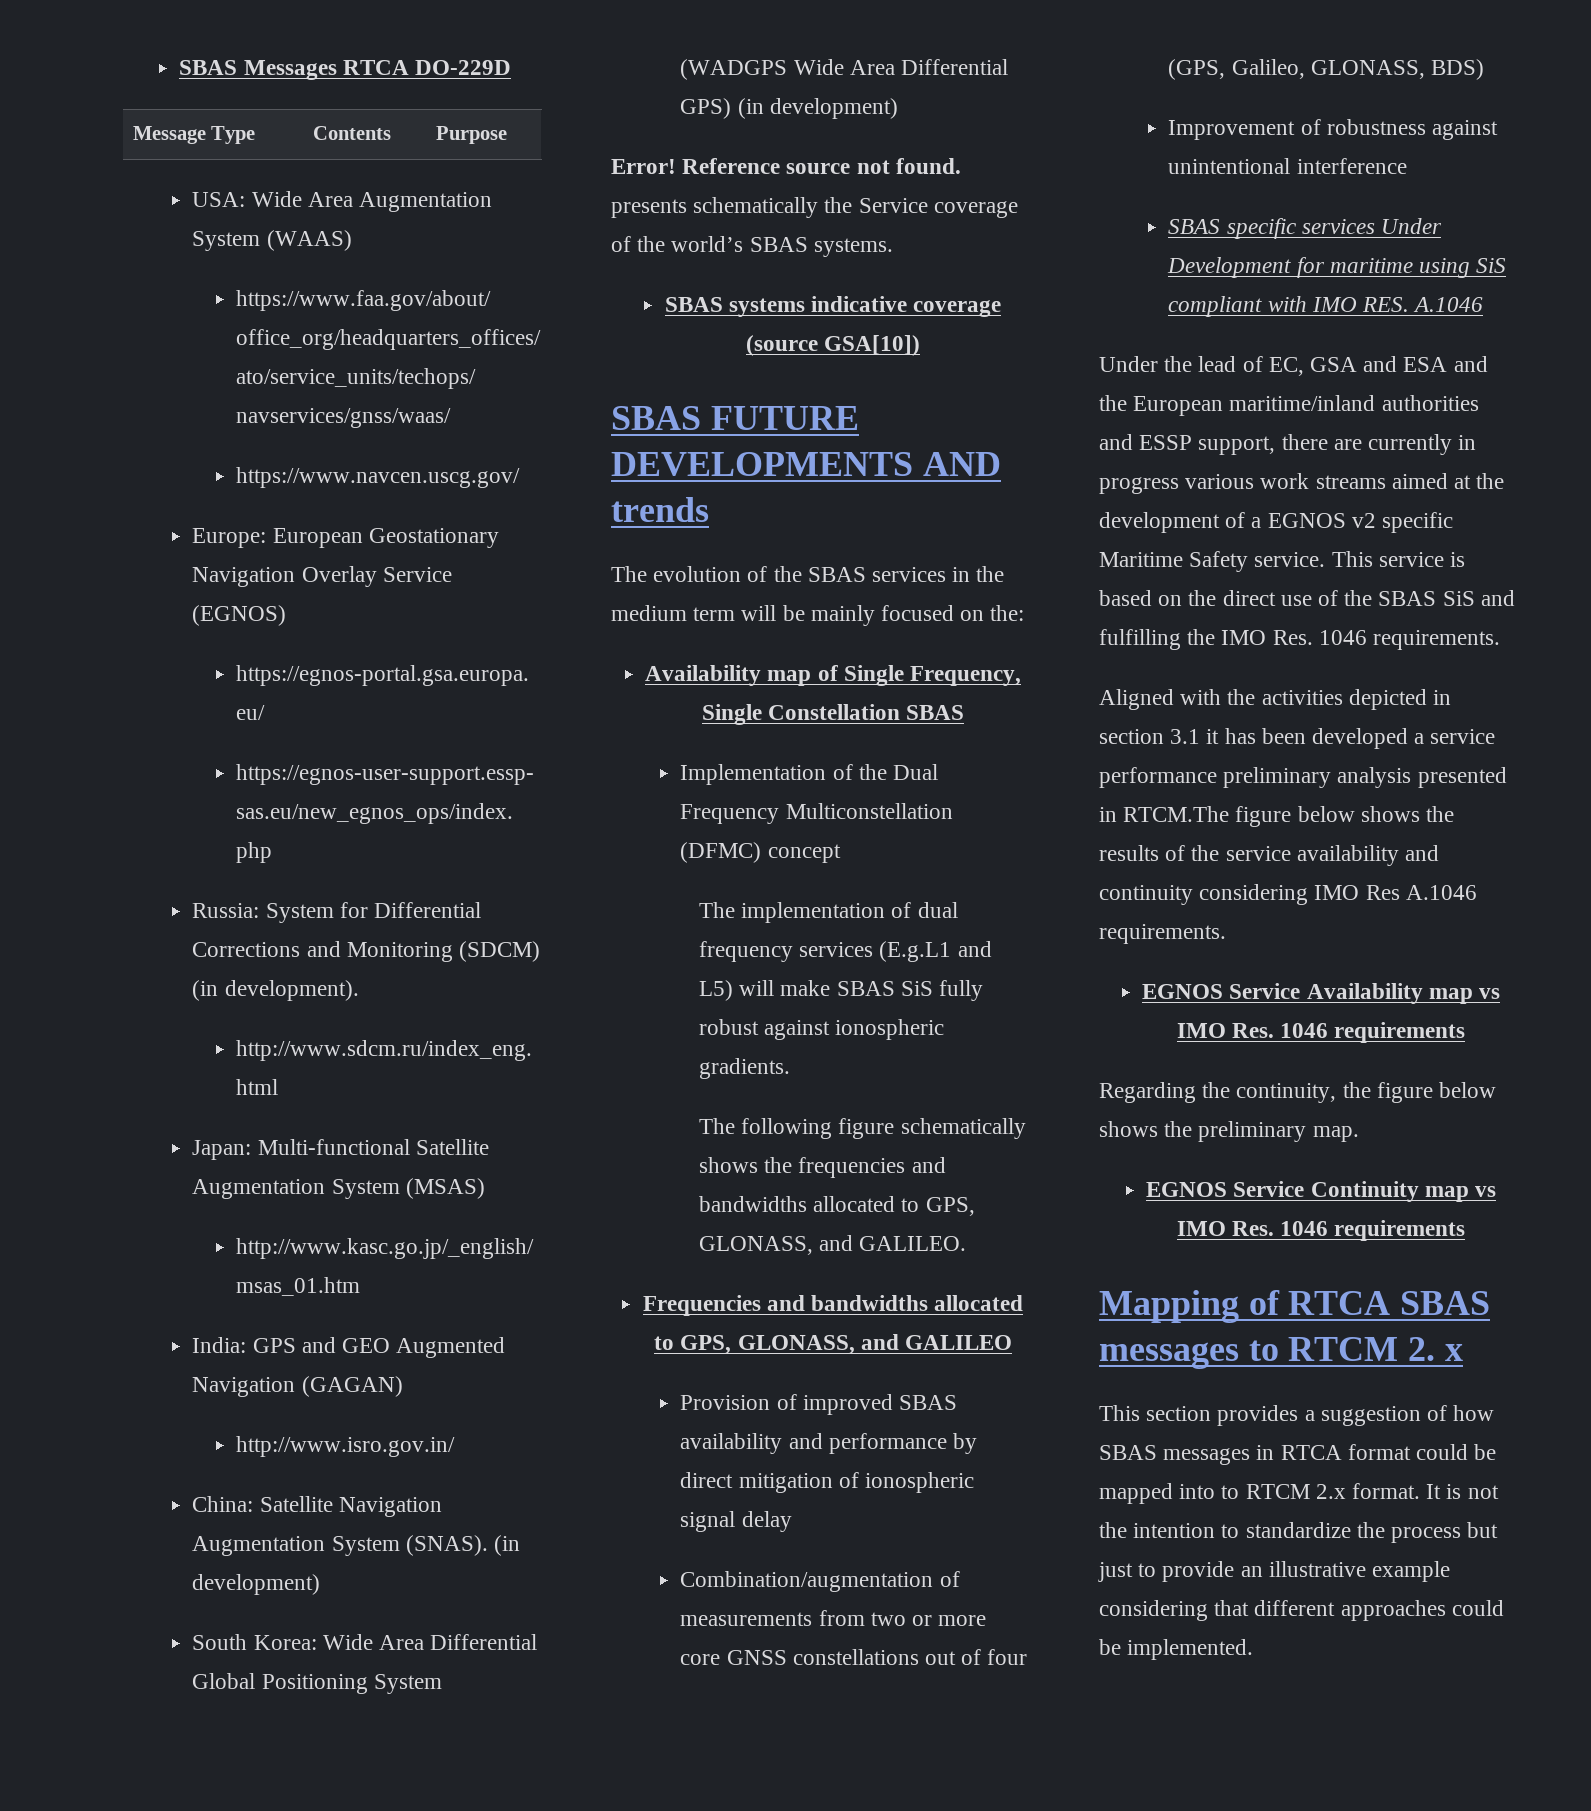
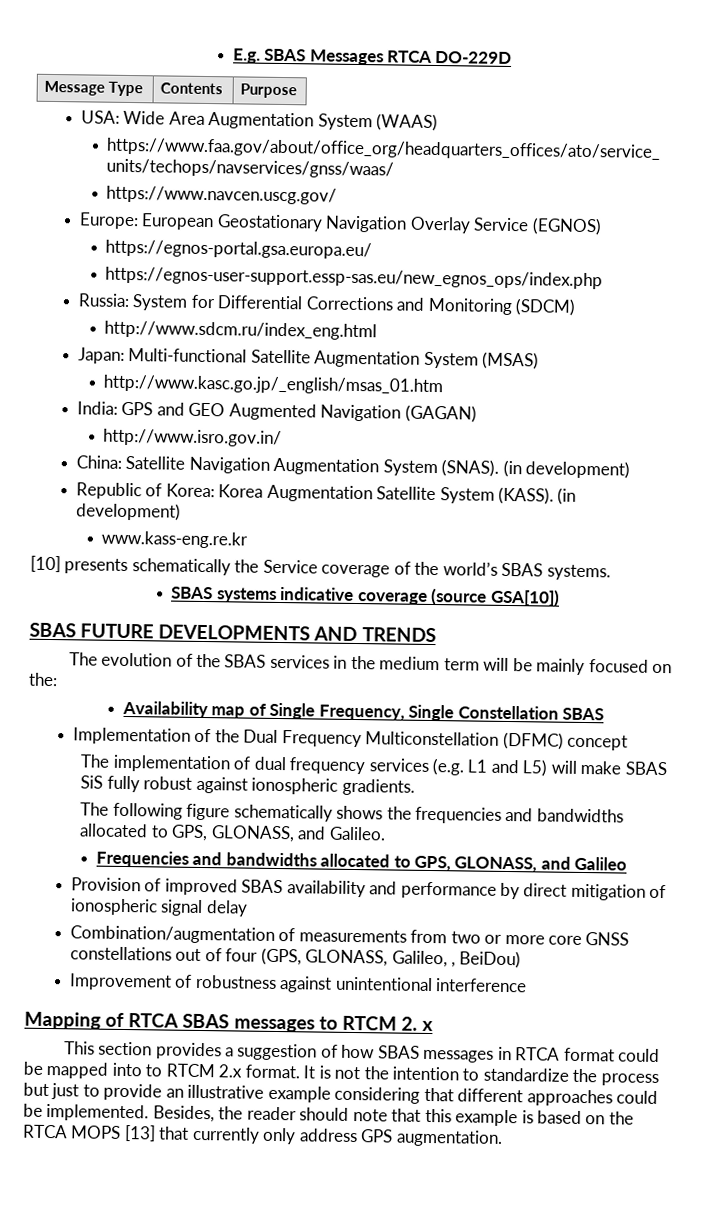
(179, 67) none -> [232,48,261,64] E.g.
[192,980,359,1001] (in development). -> (576, 307) none
[192,1634,538,1650] [192,1673,442,1694] [680,59,1008,80] [680,98,898,119] [611,158,961,174] South Korea: Wide Area Differential Global Positioning System (WADGPS Wide Area Differential GPS) (in development) // Error! Reference source not found. -> [75,482,577,505] [75,502,181,521] [101,530,249,549] [30,555,61,573] Republic of Korea: Korea Augmentation Satellite System (KASS). (in development) // www.kass-eng.re.kr // [10]
[611,497,709,522] trends -> [361,627,436,643] TRENDS
[879,941,952,962] (E.g.L1 -> [431,758,488,776] (e.g. L1
[859,1236,967,1251] GALILEO. -> [328,826,386,841] Galileo.
[905,1335,1013,1350] GALILEO -> [574,856,628,871] Galileo
[1231,59,1484,80] Galileo, GLONASS, BDS) -> [305,949,522,969] GLONASS, Galileo, , BeiDou)
[1168,218,1442,239] [1167,257,1507,278] [1168,296,1484,317] [1099,356,1488,376] [1099,395,1479,416] [1099,434,1477,455] [1099,473,1505,494] [1099,512,1454,533] [1099,551,1466,572] [1099,590,1515,606] [1099,629,1501,650] [1099,689,1452,710] [1099,728,1496,749] [1099,767,1507,788] [1099,806,1455,827] [1099,845,1440,866] [1099,884,1477,905] [1099,924,1226,944] [1142,983,1501,1004] [1176,1022,1466,1043] [1099,1082,1497,1103] [1099,1121,1359,1142] [1146,1181,1497,1202] [1176,1220,1466,1241] // SBAS specific services Under Development for maritime using SiS compliant with IMO RES. A.1046 // Under the lead of EC, GSA and ESA and the European maritime/inland authorities and ESSP support, there are currently in progress various work streams aimed at the development of a EGNOS v2 specific Maritime Safety service. This service is based on the direct use of the SBAS SiS and fulfilling the IMO Res. 1046 requirements. // Aligned with the activities depicted in section 3.1 it has been developed a service performance preliminary analysis presented in RTCM.The figure below shows the results of the service availability and continuity considering IMO Res A.1046 requirements. // EGNOS Service Availability map vs IMO Res. 1046 requirements // Regarding the continuity, the figure below shows the preliminary map. // EGNOS Service Continuity map vs IMO Res. 1046 requirements -> (528, 985) none
(1254, 1649) none -> [152,1105,634,1127] [22,1124,503,1147] Besides, the reader should note that this example is based on the RTCA MOPS [13] that currently only address GPS augmentation.

